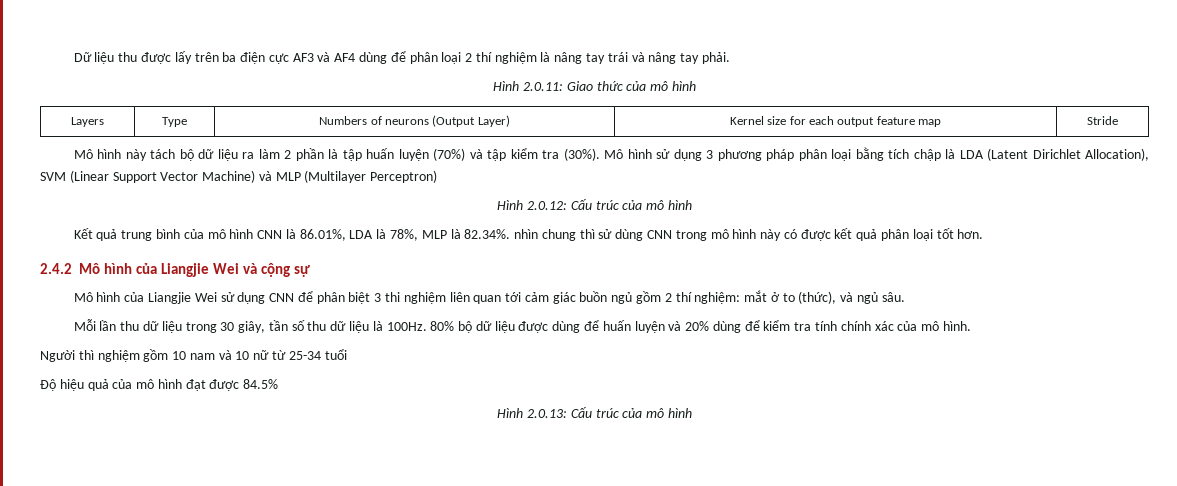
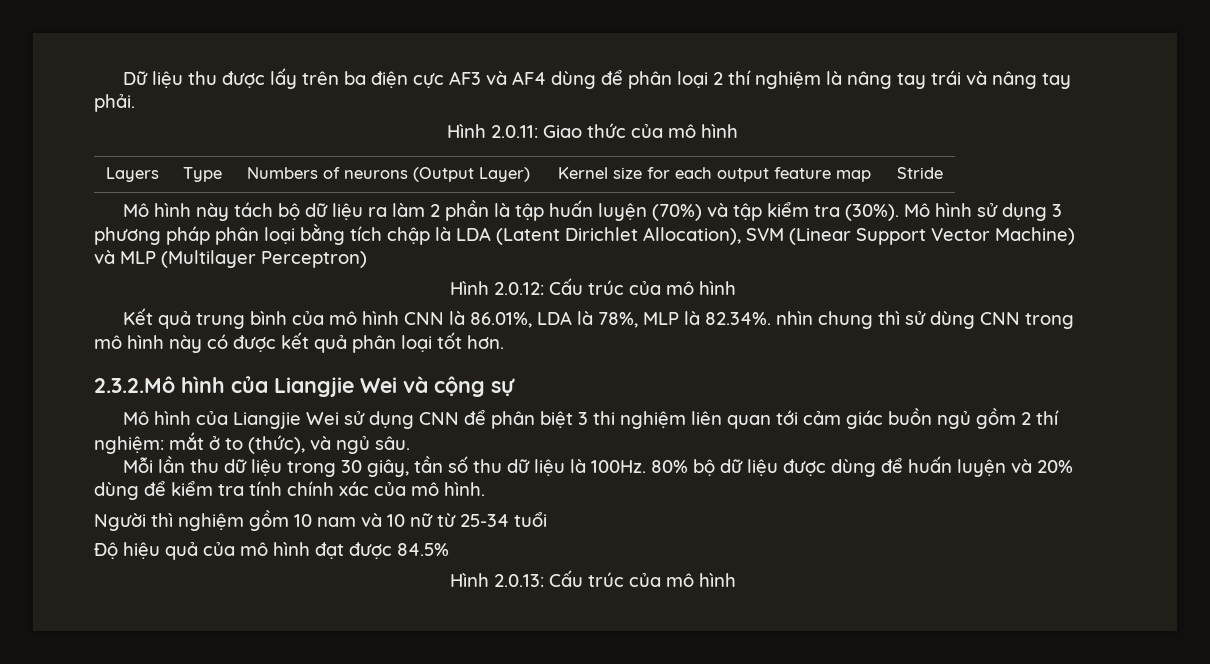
[40,263,100,274] 2.4.2 Mô -> [94,376,175,393] 2.3.2.Mô

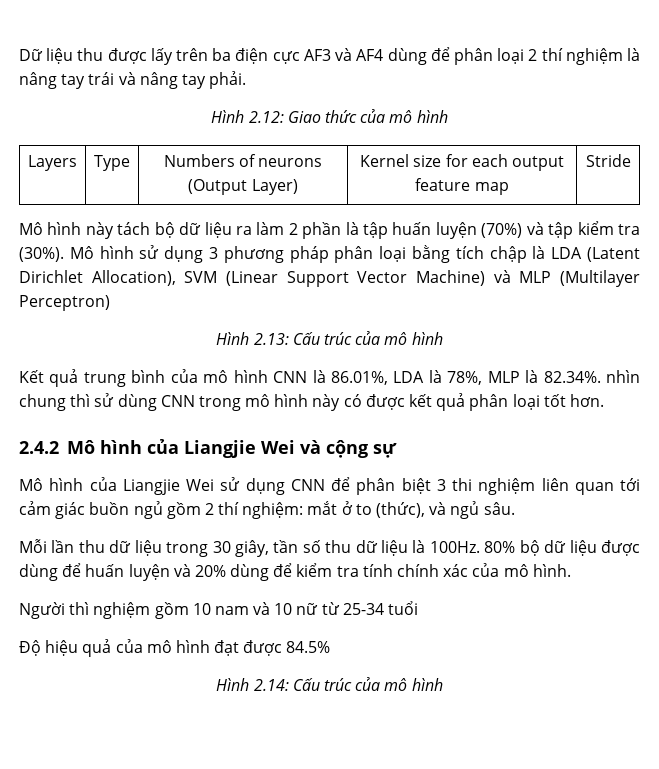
[491,125,538,138] 2.0.11: -> [248,111,284,123] 2.12:
[493,282,544,295] 2.0.12: -> [253,333,289,345] 2.13:
[94,376,175,393] 2.3.2.Mô -> [19,440,95,454] 2.4.2 Mô
[493,574,544,587] 2.0.13: -> [253,679,289,691] 2.14:

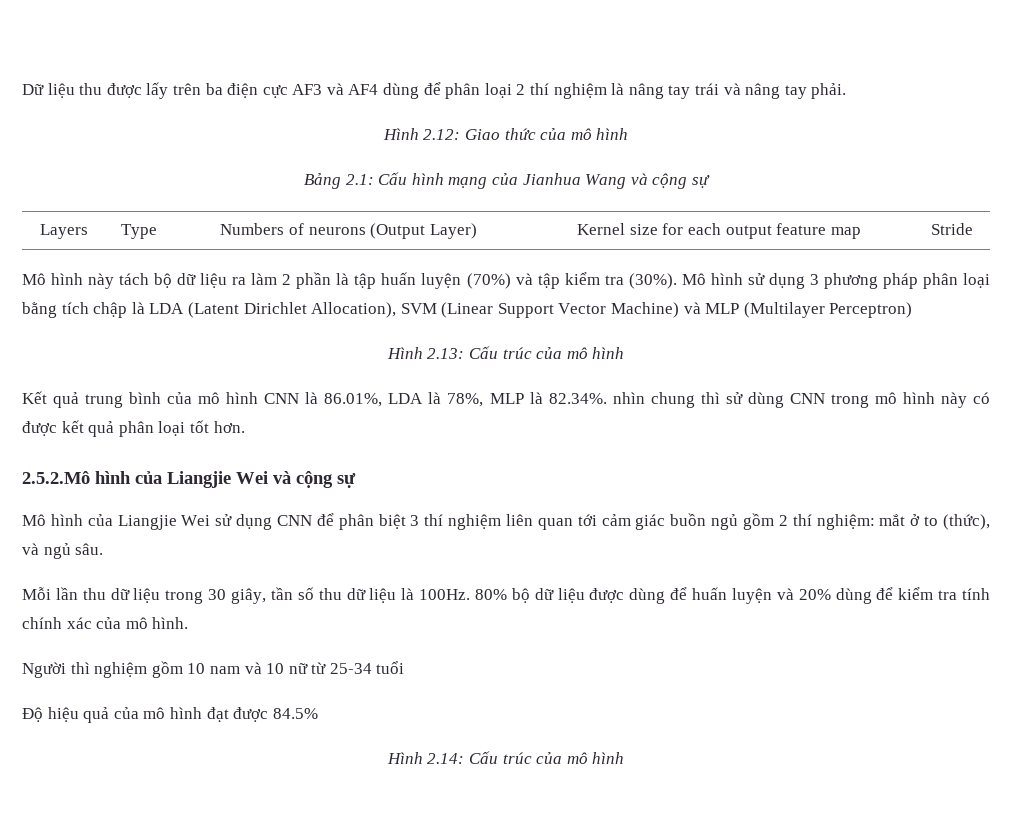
(448, 116) none -> [304,172,710,189] // Bảng 2.1: Cấu hình mạng của Jianhua Wang và cộng sự
[19,440,95,454] 2.4.2 Mô -> [22,471,90,484] 2.5.2.Mô
[452,478,472,491] thi -> [424,514,444,526] thí

